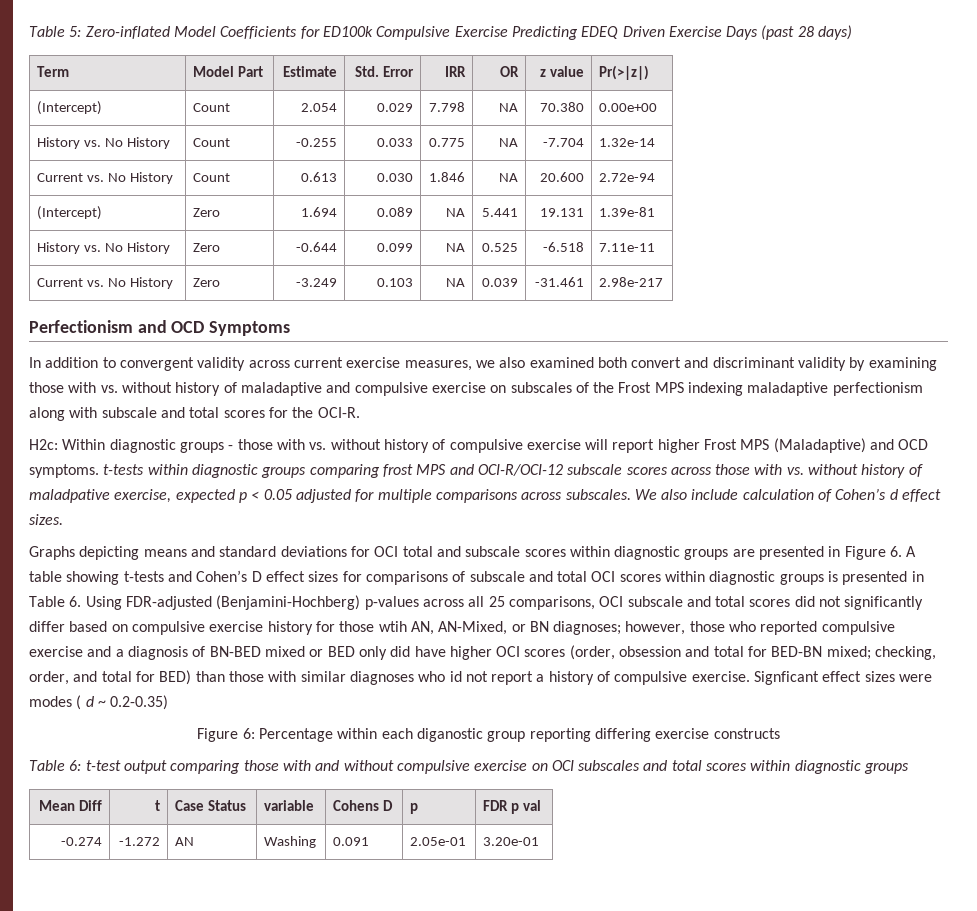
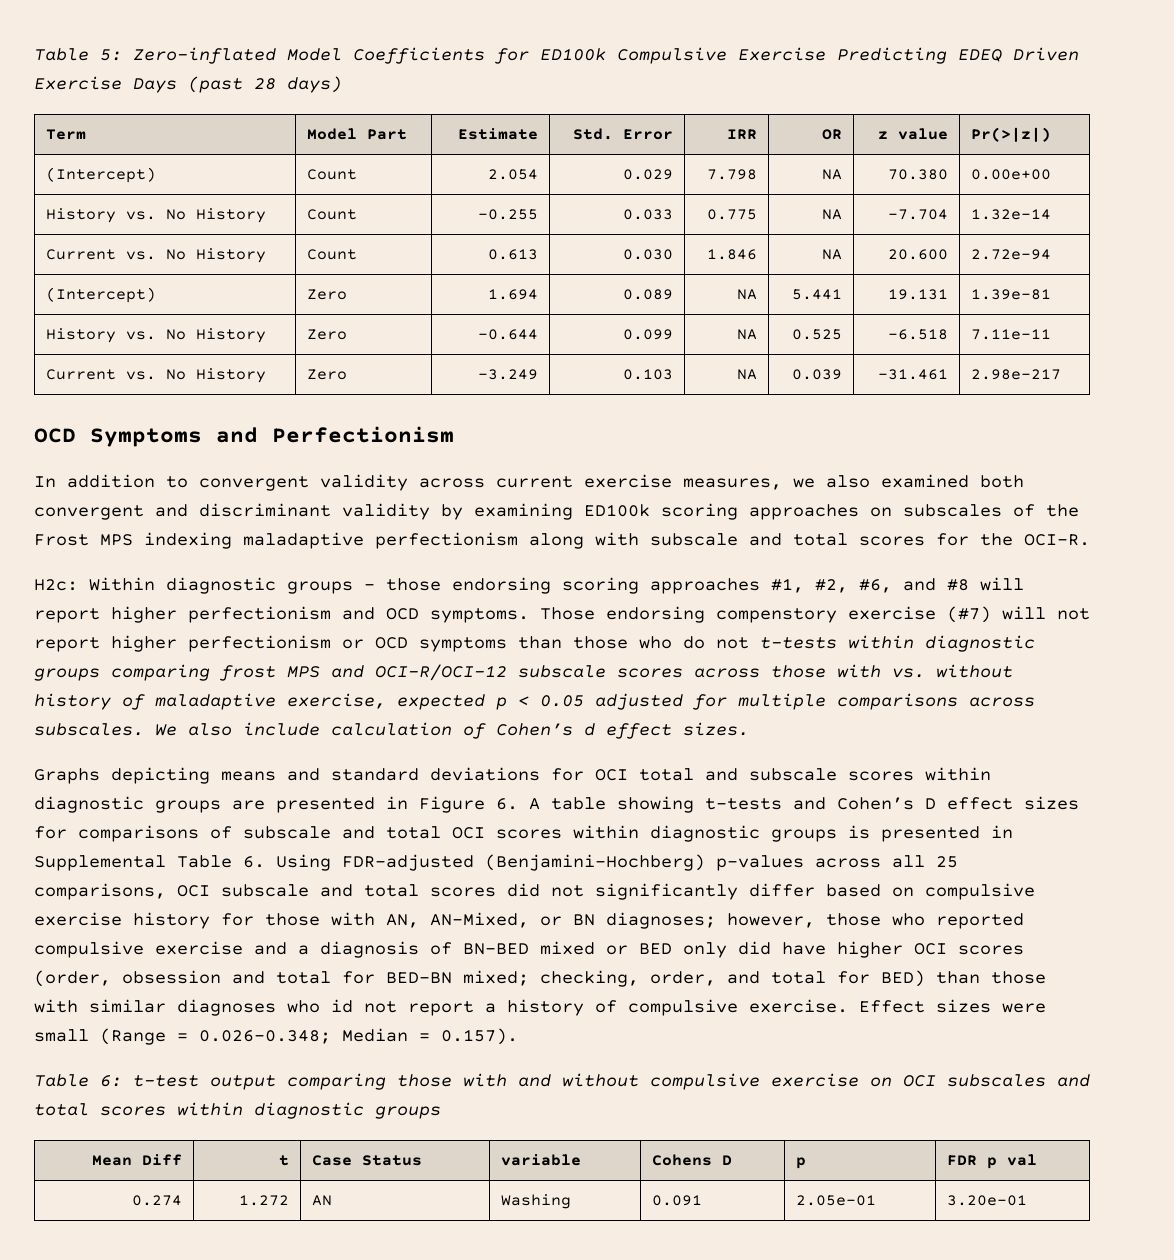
[29,320,167,333] Perfectionism and -> (1061, 374) none
(291, 328) none -> [216,426,454,443] and Perfectionism
[631,357,682,368] convert -> [34,505,144,520] convergent
[29,382,486,396] those with vs. without history of maladaptive and compulsive exercise -> [584,503,859,520] ED100k scoring approaches
[276,438,929,453] [29,464,99,478] with vs. without history of compulsive exercise will report higher Frost MPS (Maladaptive) and OCD symptoms. -> [452,577,1024,594] [34,606,1090,623] [34,635,749,652] endorsing scoring approaches #1, #2, #6, and #8 will report higher perfectionism and OCD symptoms. Those endorsing compenstory exercise (#7) will not report higher perfectionism or OCD symptoms than those who do not
[29,489,110,503] maladpative -> [155,693,276,710] maladaptive
(924, 576) none -> [34,855,166,871] Supplemental
[378,621,407,632] wtih -> [331,912,375,926] with
[754,671,933,685] [29,695,169,710] [197,728,780,742] Signficant effect sizes were modes ( d ~ 0.2-0.35) // Figure 6: Percentage within each diganostic group reporting differing exercise constructs -> [859,999,1046,1013] [34,1028,518,1045] Effect sizes were small (Range = 0.026-0.348; Median = 0.157).
[61,837,103,846] [119,837,161,846] -0.274 | -1.272 -> [132,1195,183,1206] [239,1195,290,1206] 0.274 | 1.272

